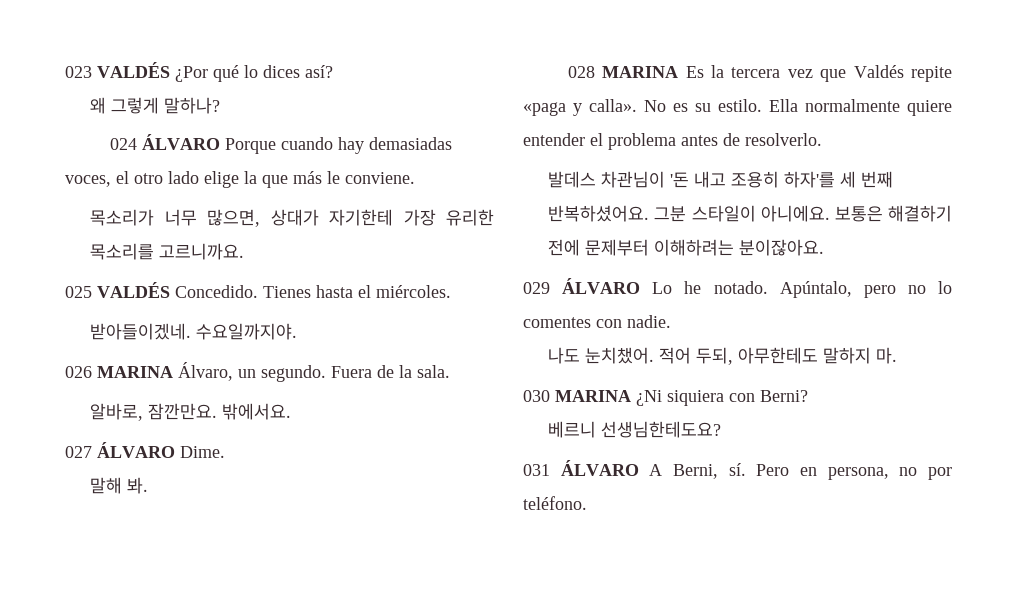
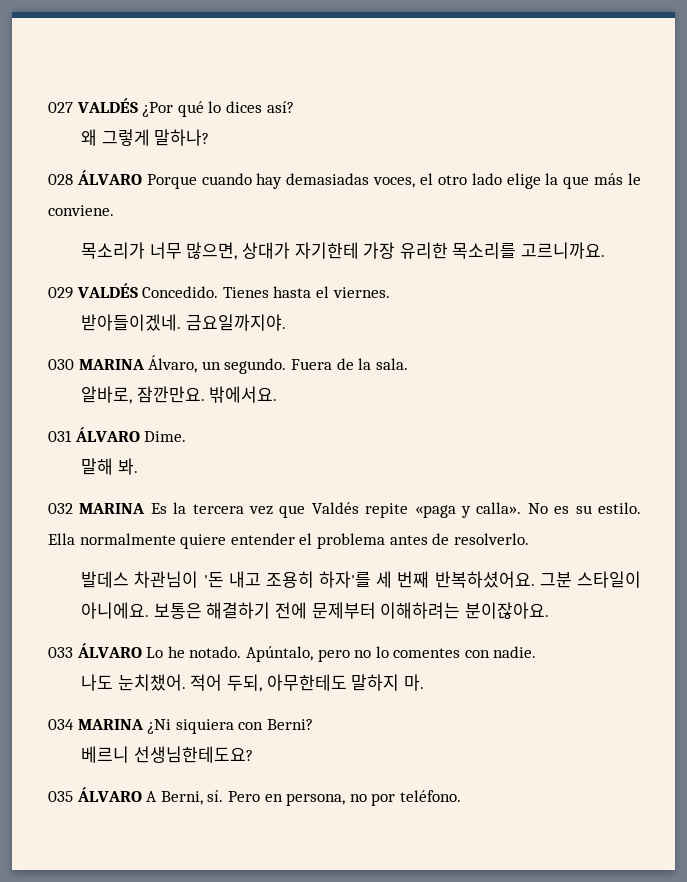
[65,66,92,78] 023 -> [48,102,73,113] 027
[109,138,137,150] 024 -> [48,174,73,185] 028
[65,286,92,298] 025 -> [48,287,73,299] 029
[376,285,451,298] miércoles. -> [332,287,390,298] viernes.
[196,323,298,340] [65,366,92,378] 수요일까지야. // 026 -> [185,314,286,331] [48,359,74,370] 금요일까지야. // 030
[65,446,92,458] 027 -> [48,430,72,442] 031
[567,66,595,78] 028 -> [48,503,73,514] 032
[523,282,550,294] 029 -> [48,647,73,658] 033
[523,390,550,402] 030 -> [48,719,74,730] 034
[523,464,550,476] 031 -> [48,791,73,802] 035

